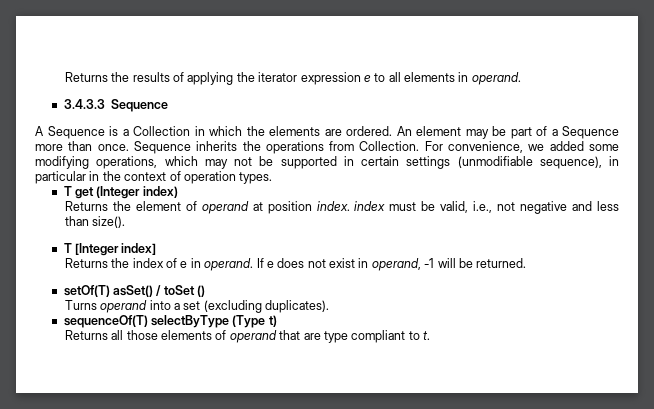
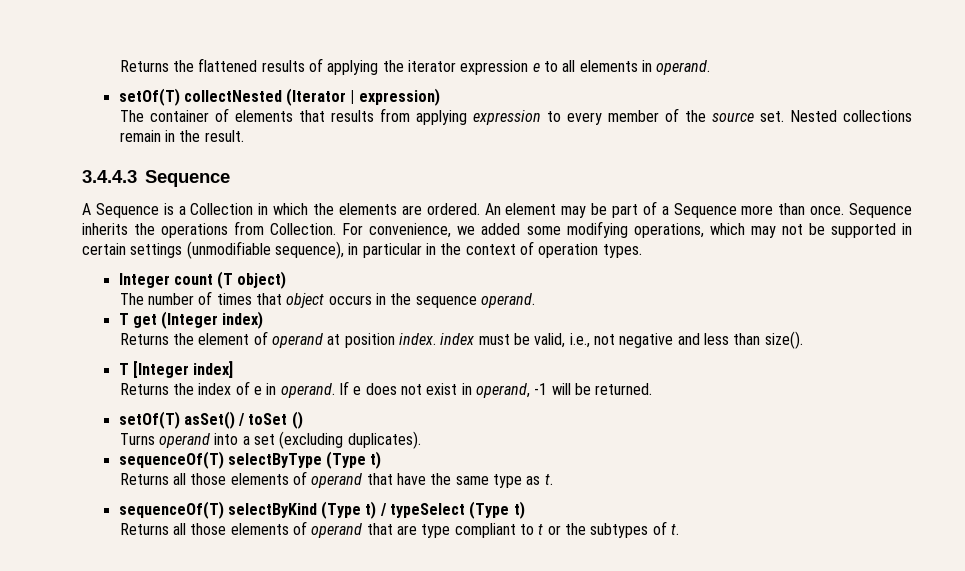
[64,72,130,82] Returns the -> [119,58,258,72] Returns the flattened
[63,99,105,109] 3.4.3.3 -> [118,88,440,106] [119,108,912,125] [119,130,244,142] [82,170,137,183] setOf(T) collectNested (Iterator | expression) // The container of elements that results from applying expression to every member of the source set. Nested collections remain in the result. // 3.4.4.3
(273, 178) none -> [118,271,287,289] [119,291,536,308] // Integer count (T object) // The number of times that object occurs in the sequence operand.
(277, 321) none -> [119,471,553,488] [118,501,525,519] // Returns all those elements of operand that have the same type as t. // sequenceOf(T) selectByKind (Type t) / typeSelect (Type t)
(420, 335) none -> [538,521,667,538] t or the subtypes of

